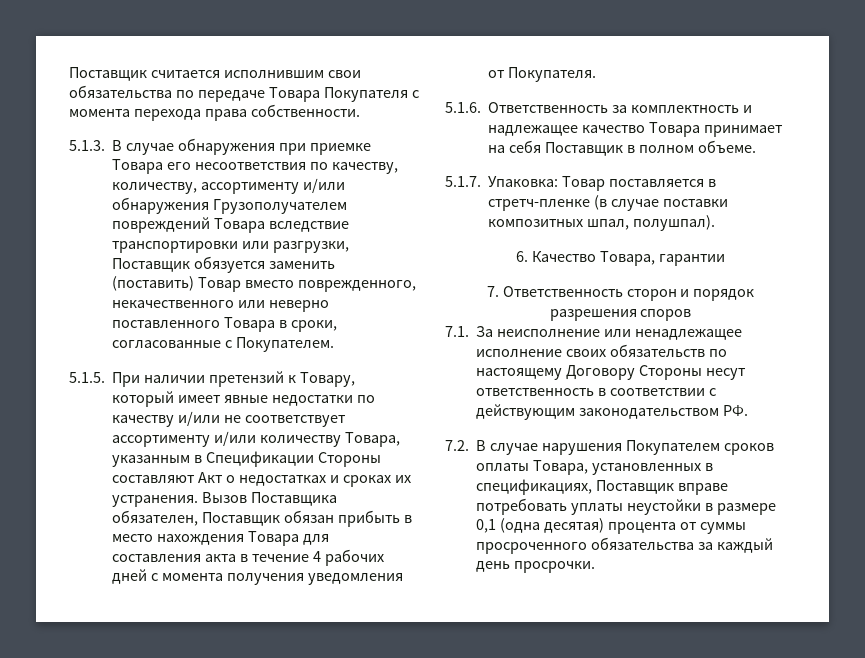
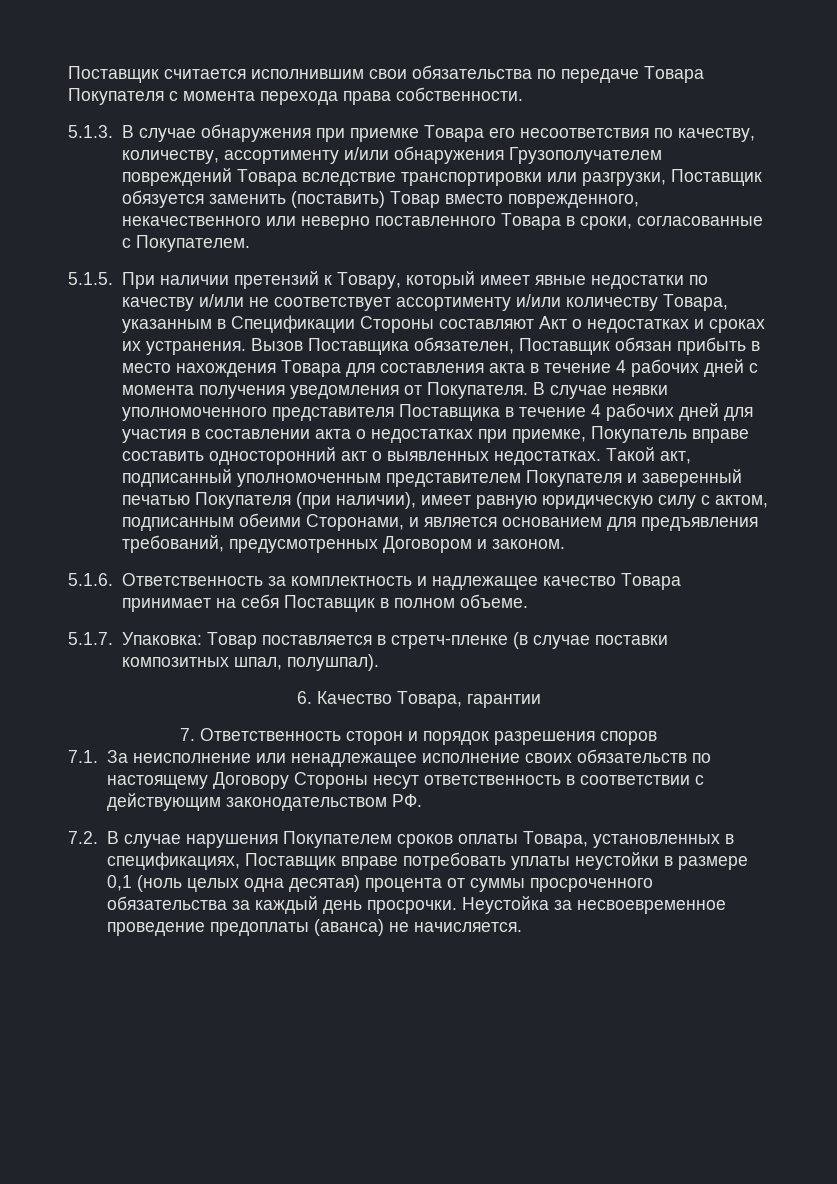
(597, 74) none -> [532,382,668,399] [121,403,753,421] [121,426,749,443] [121,447,691,465] [121,469,742,487] [121,492,768,509] [121,513,758,531] [121,535,565,553] В случае неявки уполномоченного представителя Поставщика в течение 4 рабочих дней для участия в составлении акта о недостатках при приемке, Покупатель вправе составить односторонний акт о выявленных недостатках. Такой акт, подписанный уполномоченным представителем Покупателя и заверенный печатью Покупателя (при наличии), имеет равную юридическую силу с актом, подписанным обеими Сторонами, и является основанием для предъявления требований, предусмотренных Договором и законом.
[500,518,541,533] (одна -> [136,875,284,892] (ноль целых одна
(596, 567) none -> [461,896,726,914] [106,919,522,936] Неустойка за несвоевременное проведение предоплаты (аванса) не начисляется.

